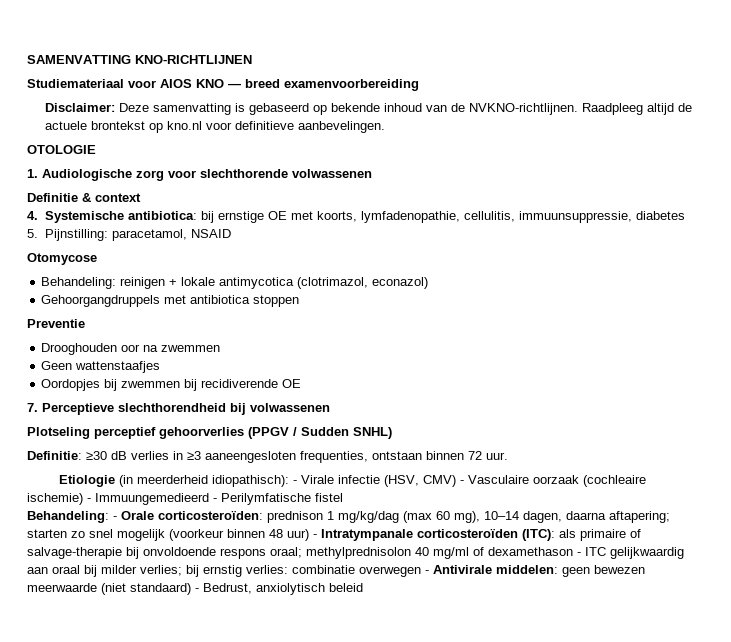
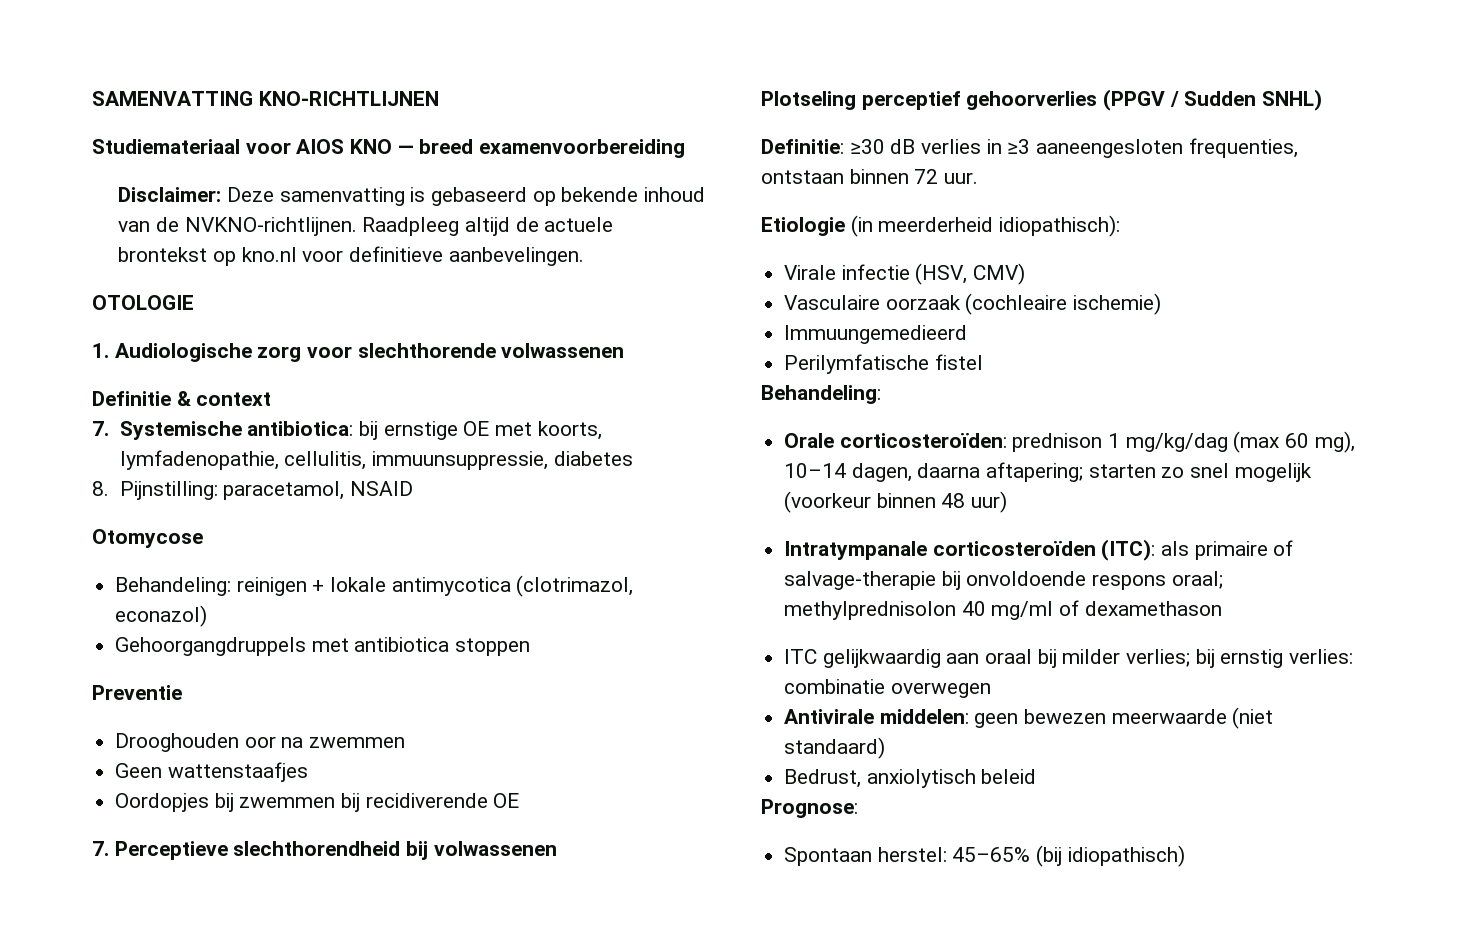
[27,211,38,220] 4. -> [92,421,109,436] 7.
[27,229,38,238] 5. -> [92,481,109,496] 8.
[293,480,298,484] - -> (1121, 226) //
[460,480,465,484] - -> (1026, 274) //
[87,498,91,502] - -> (1162, 304) //
[213,498,217,502] - -> (968, 334) //
[113,516,117,520] - -> (881, 394) //
[313,534,317,538] - -> (1008, 502) //
[577,552,581,556] - -> (1222, 608) //
[425,570,429,574] - -> (991, 690) //
[195,588,199,592] - -> (886, 748) //
(363, 587) none -> [761,799,858,818] [784,845,1185,867] // Prognose: // Spontaan herstel: 45–65% (bij idiopathisch)

